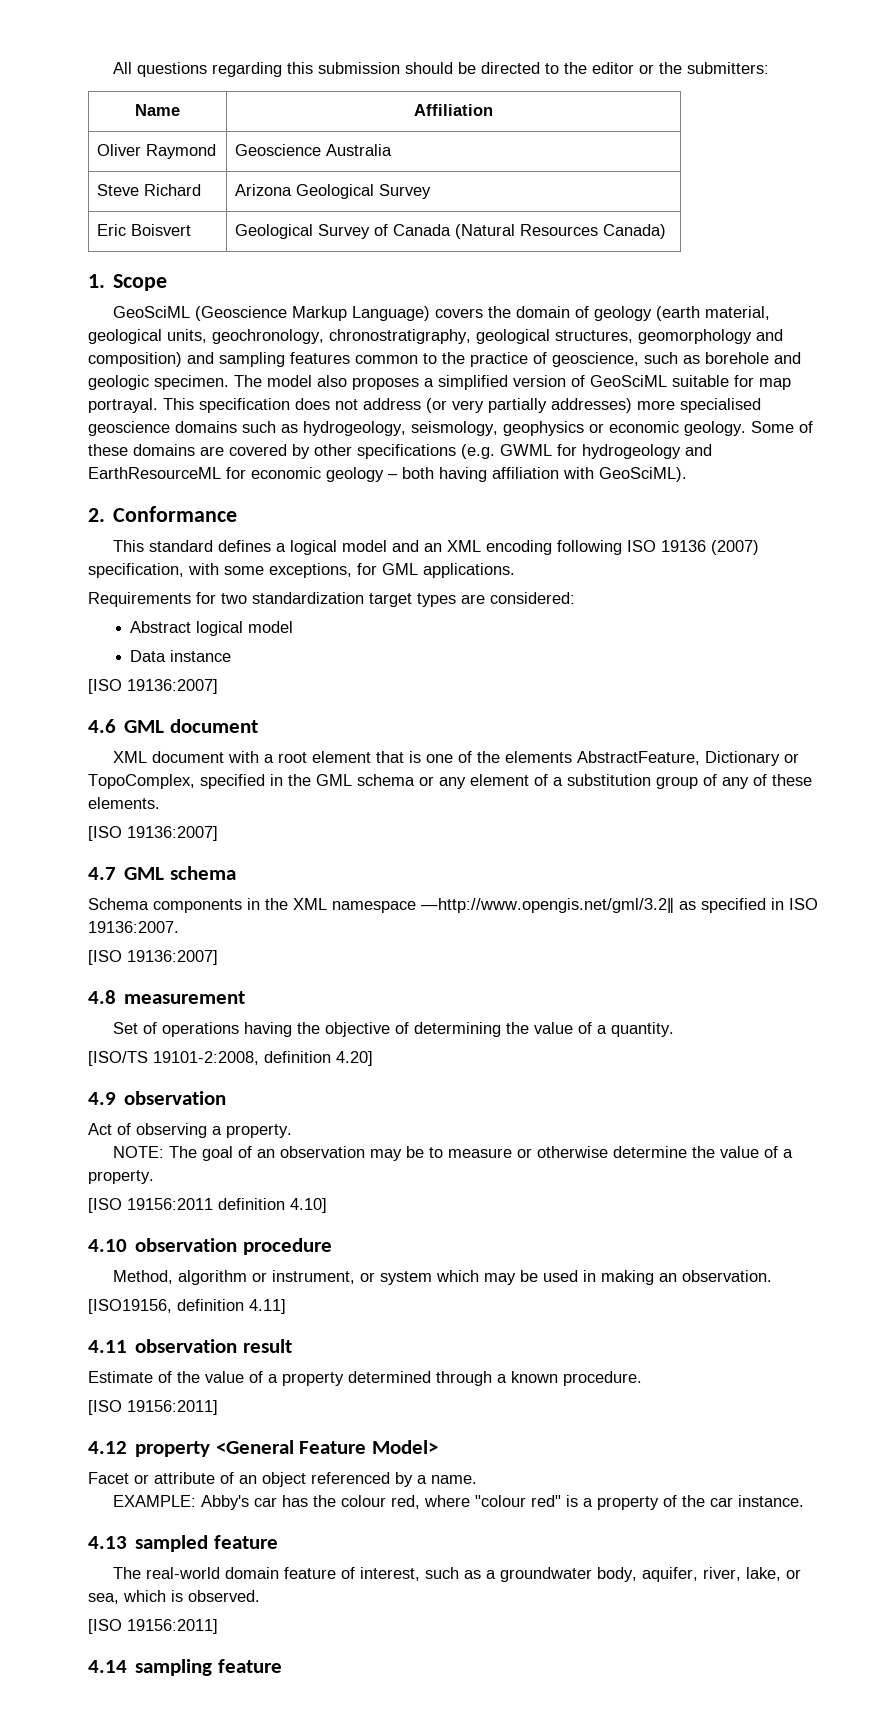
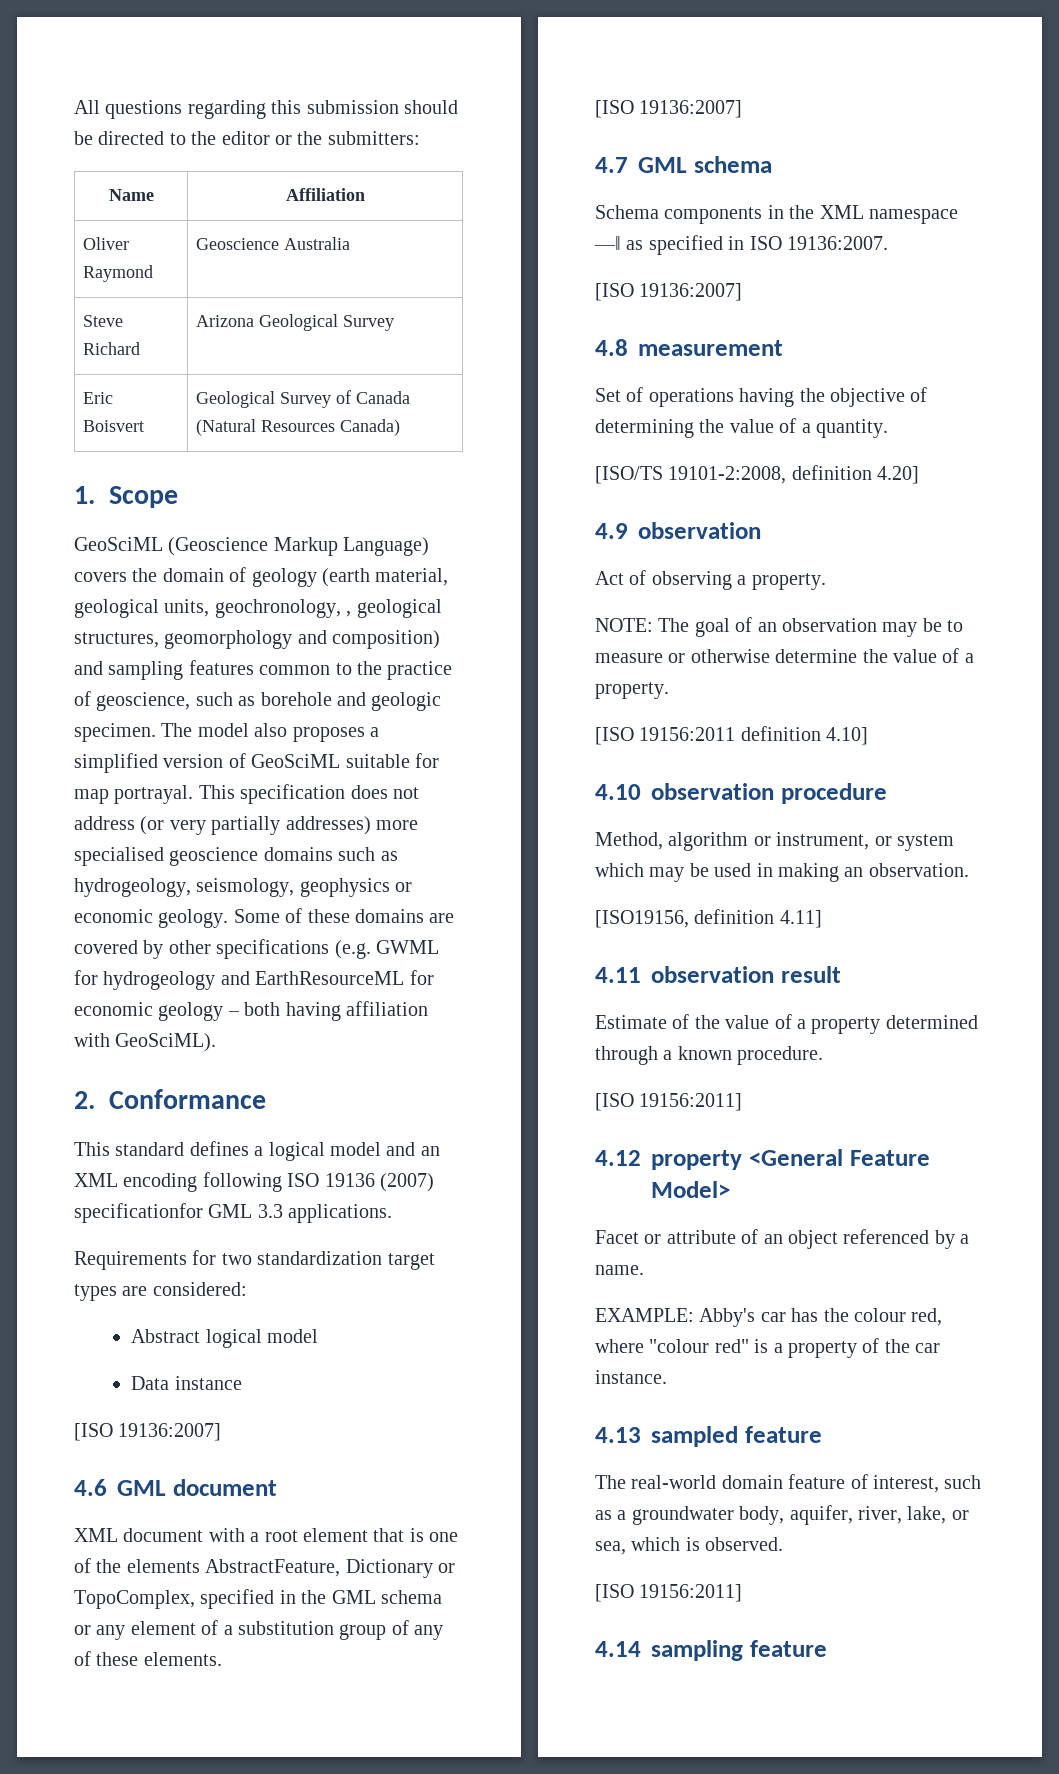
[329,329,471,344] chronostratigraphy, -> [346,611,352,617] ,
[88,563,418,578] specification, with some exceptions, for GML -> [74,1203,283,1223] specificationfor GML 3.3
[421,898,674,913] ―http://www.opengis.net/gml/3.2‖ -> [594,236,621,250] ―‖

